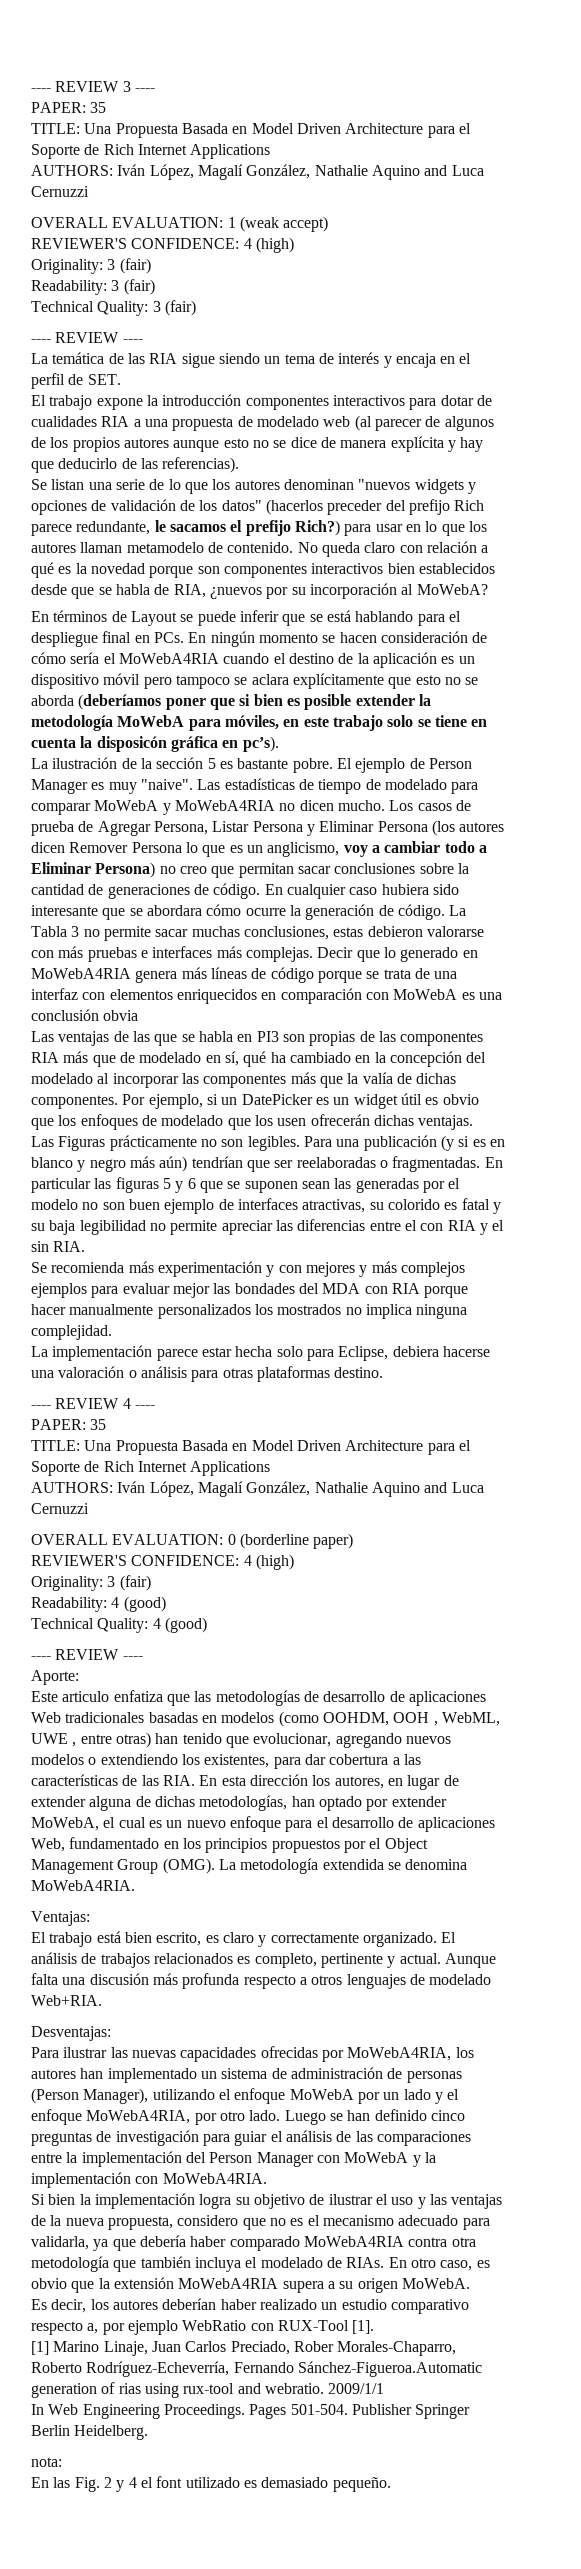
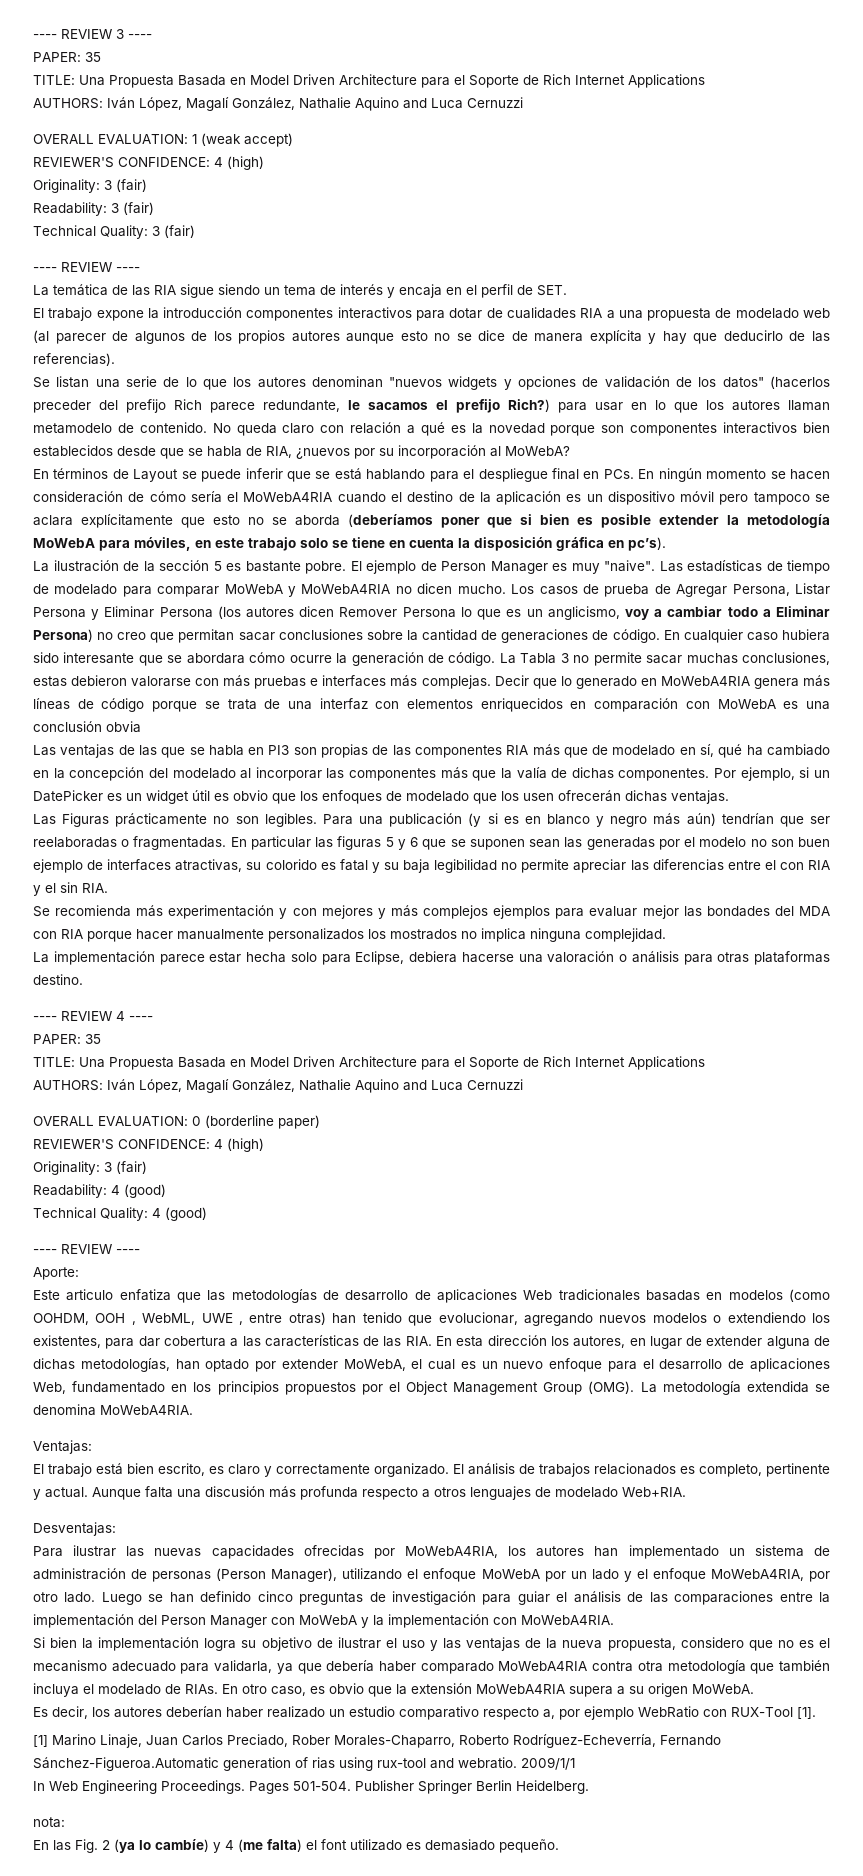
[96,736,167,752] disposicón -> [474,537,552,551] disposición
[116,2477,137,2492] y 4 -> [114,1839,302,1853] (ya lo cambíe) y 4 (me falta)

